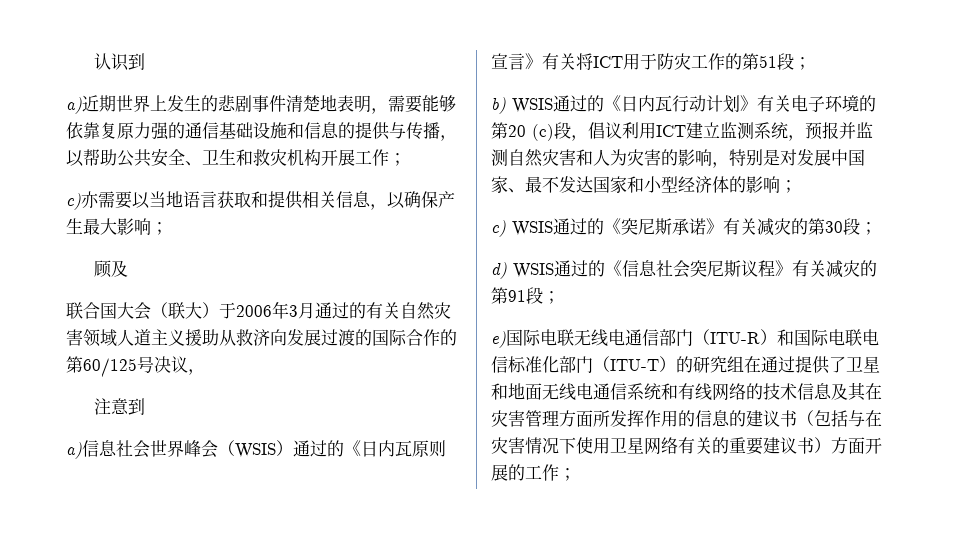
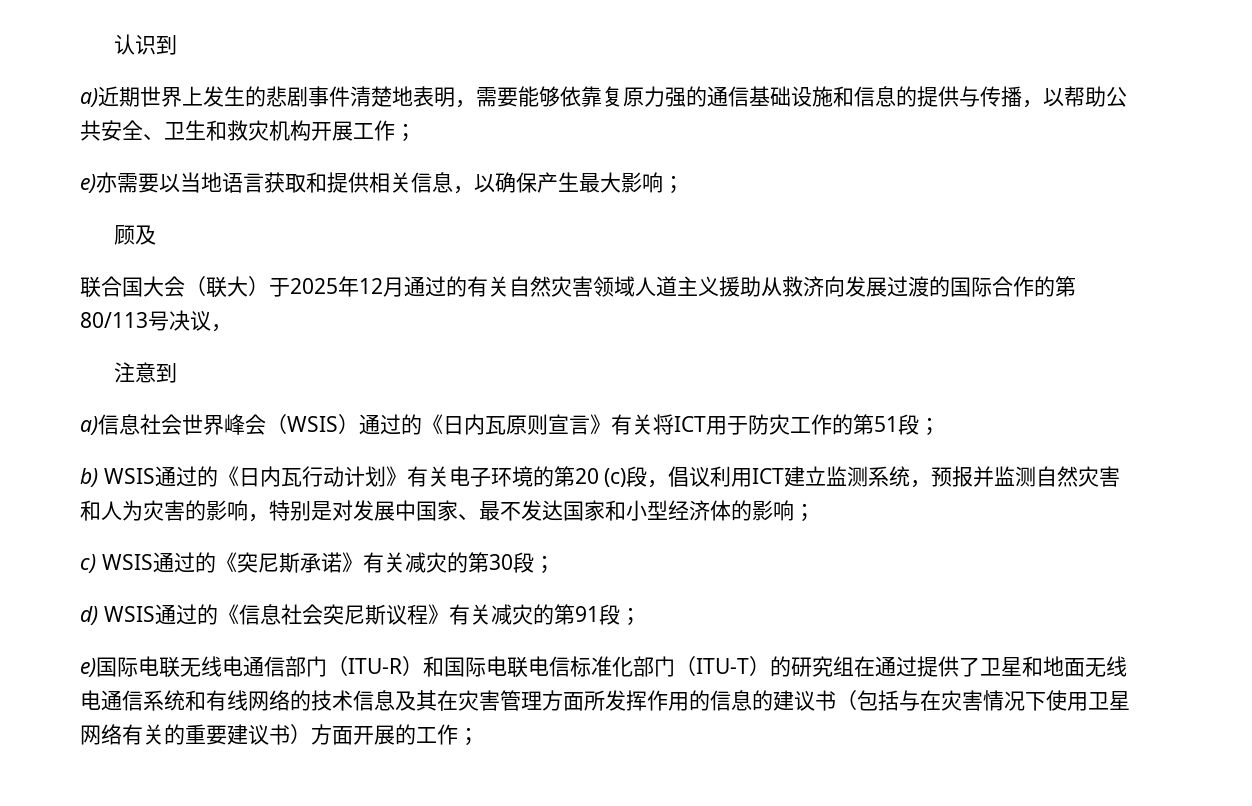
[66,193,81,210] c) -> [80,174,96,193] e)
[236,301,298,319] 2006年3 -> [290,276,383,297] 2025年12
[83,358,137,377] 60/125 -> [80,312,148,328] 80/113

